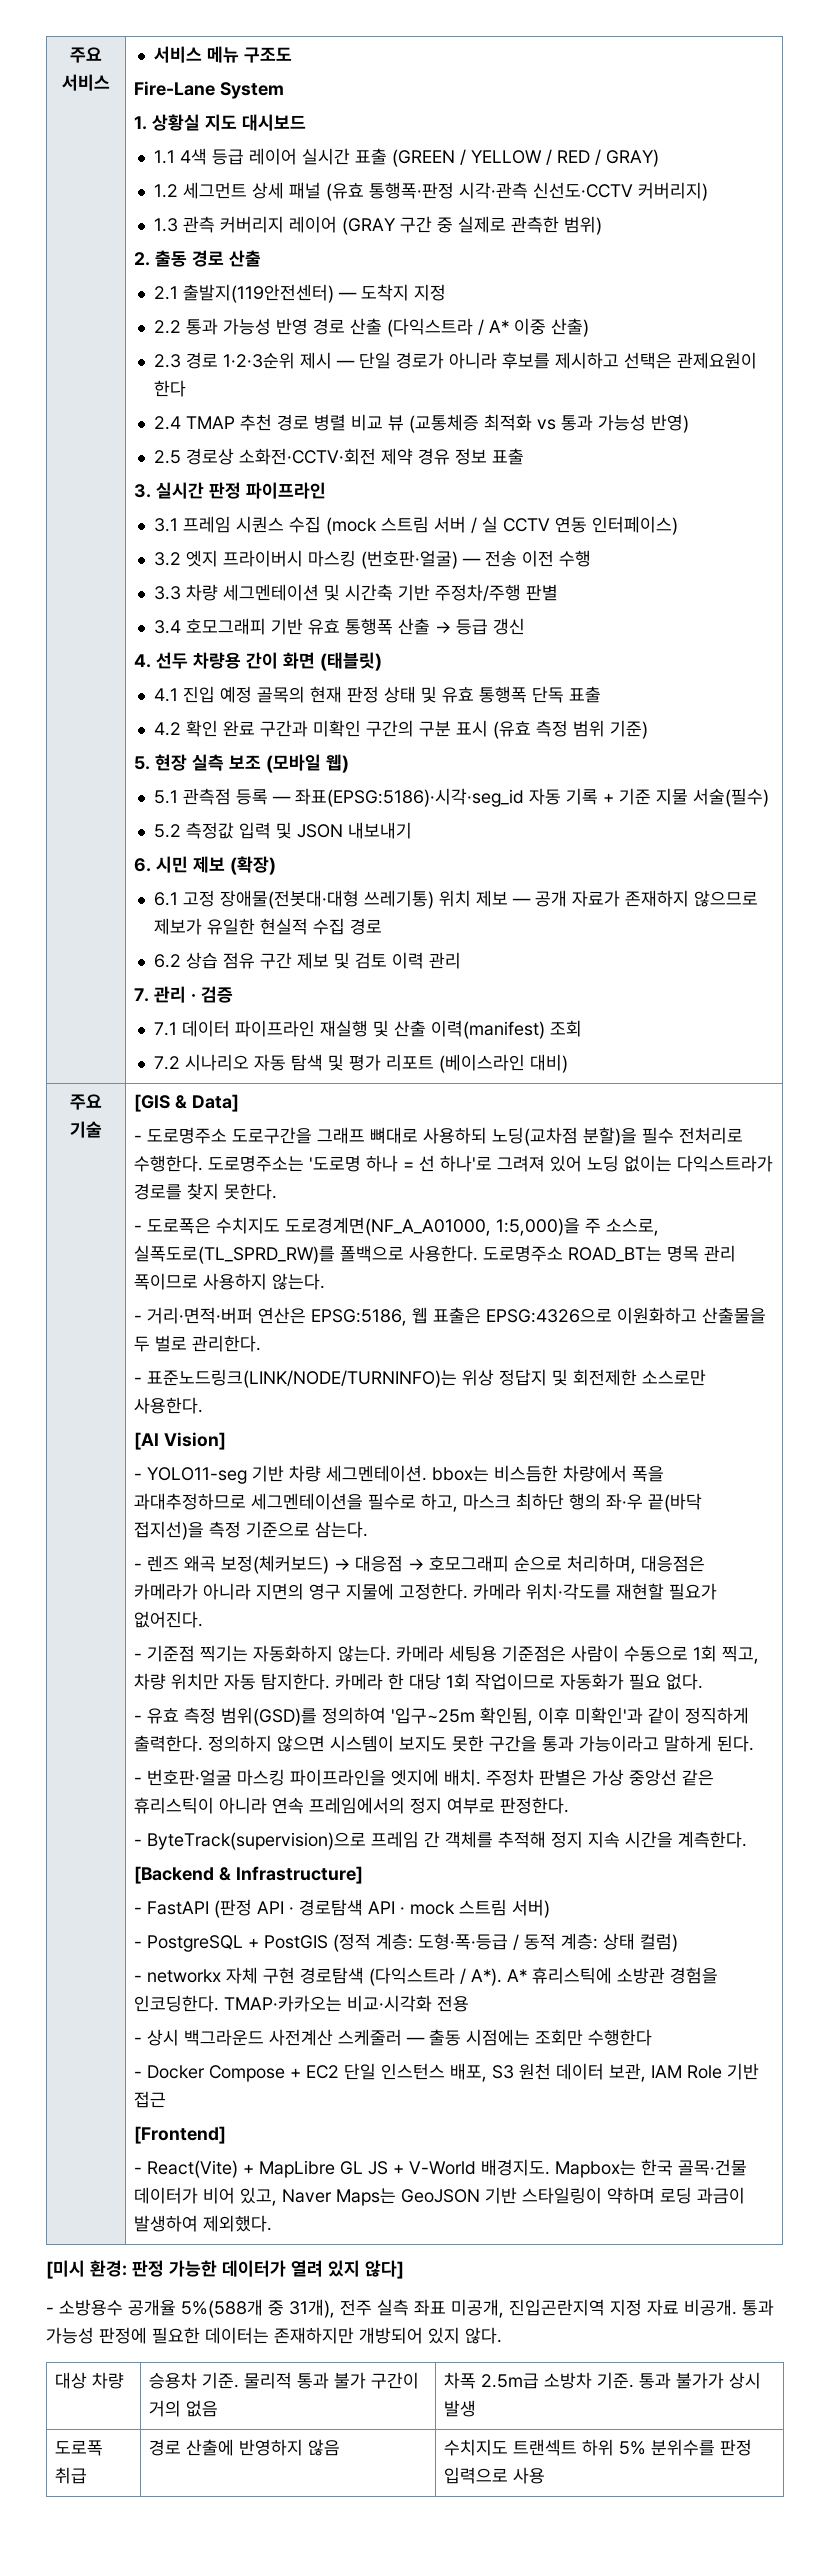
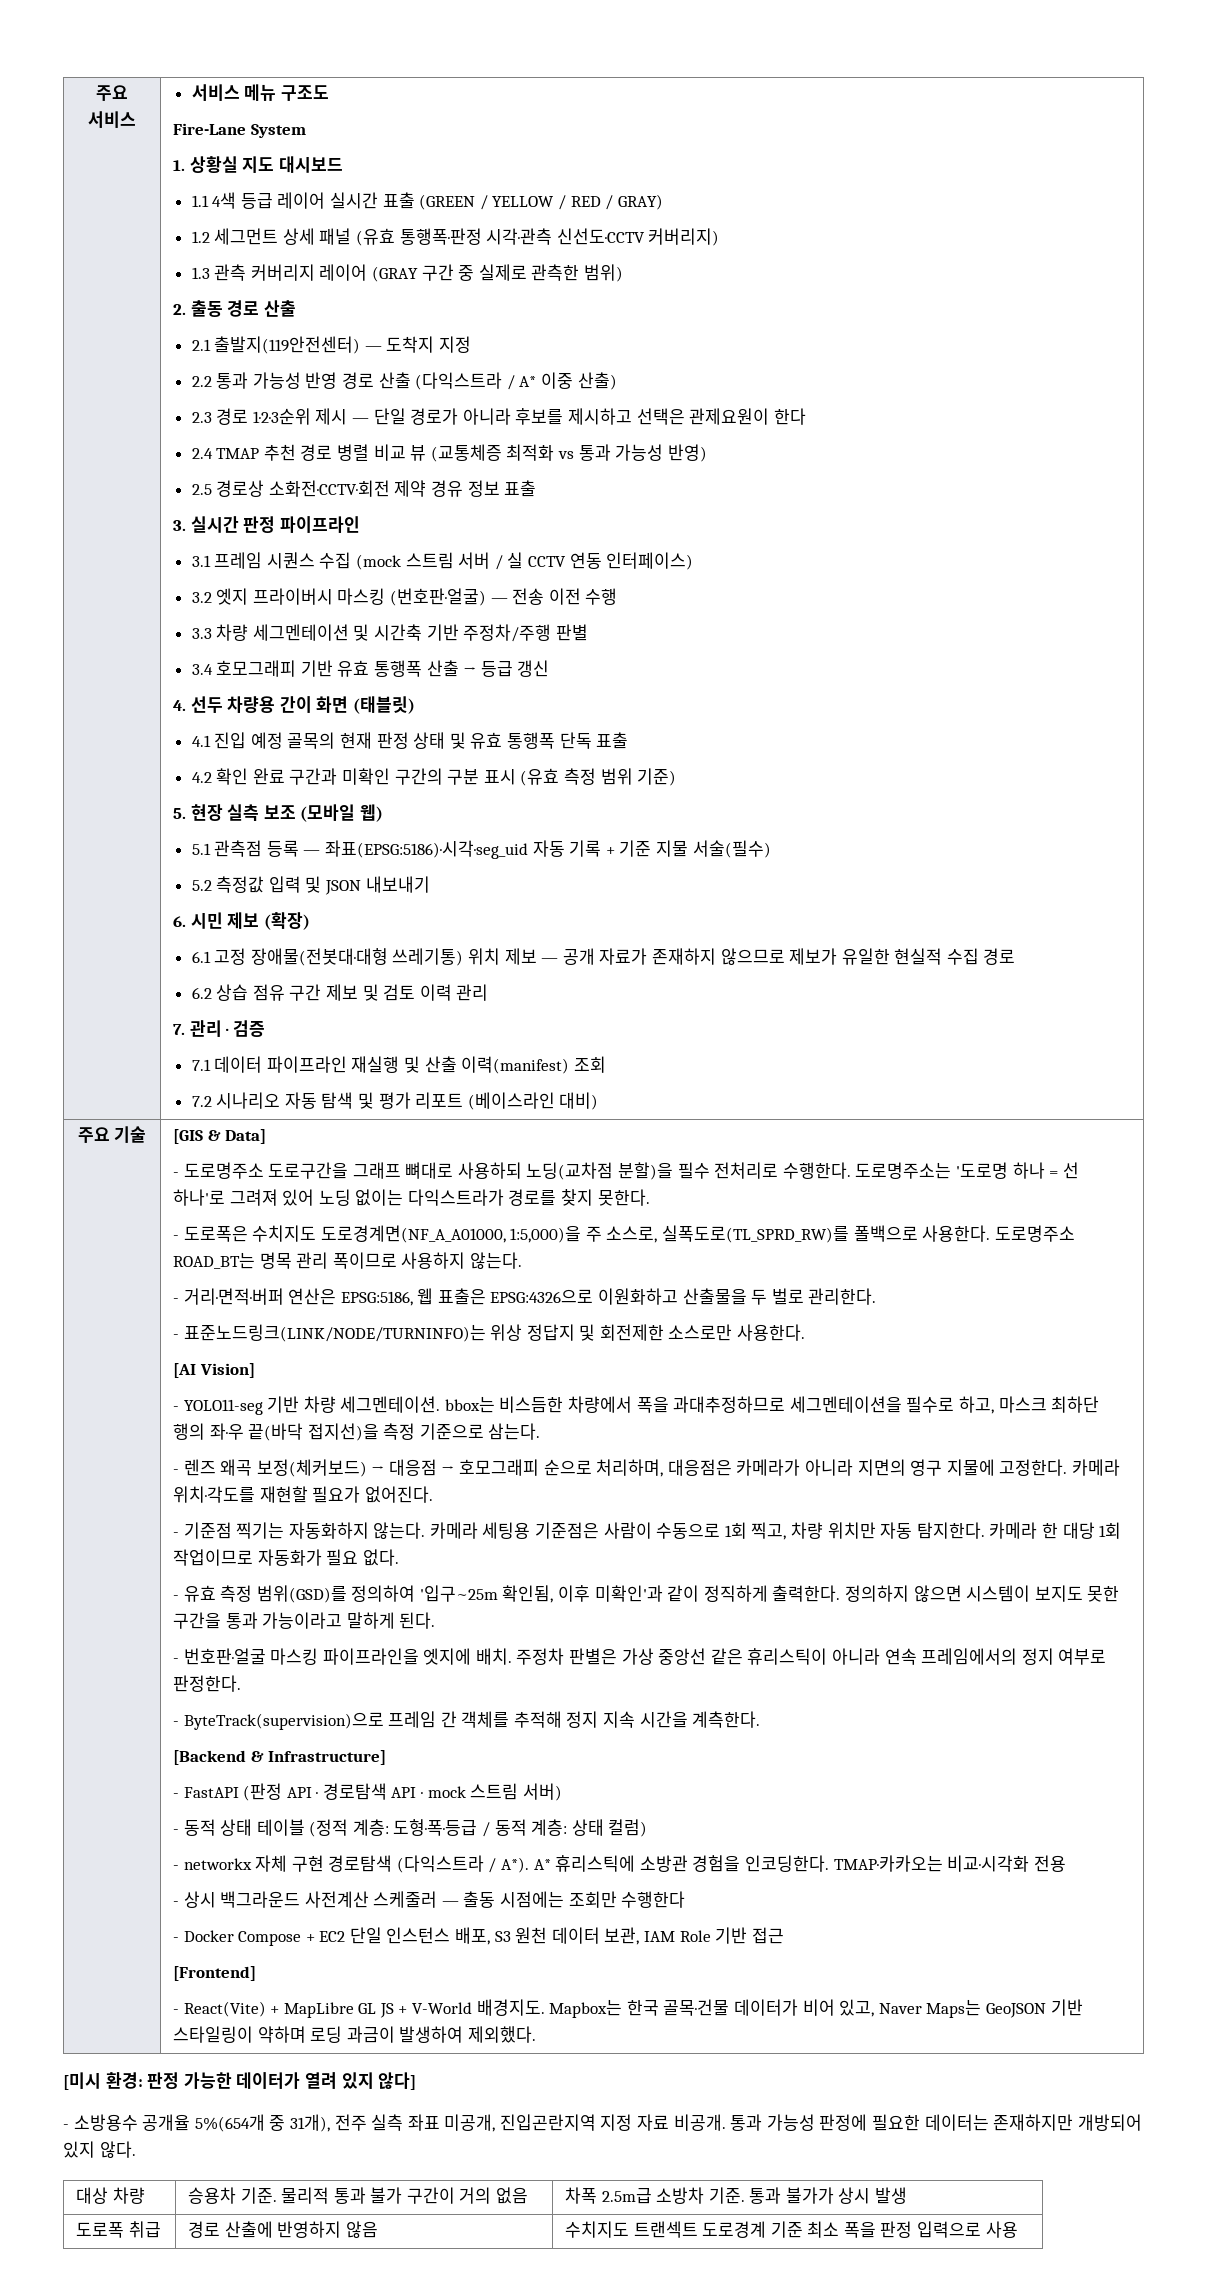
[294,788,524,807] 좌표(EPSG:5186)·시각·seg_id -> [324,840,528,859] 좌표(EPSG:5186)·시각·seg_uid
[147,1935,329,1952] PostgreSQL + PostGIS -> [183,1819,305,1836] 동적 상태 테이블
[181,2299,263,2318] 5%(588개 -> [194,2114,265,2132] 5%(654개
[582,2439,716,2456] 하위 5% 분위수를 -> [702,2221,876,2238] 도로경계 기준 최소 폭을

